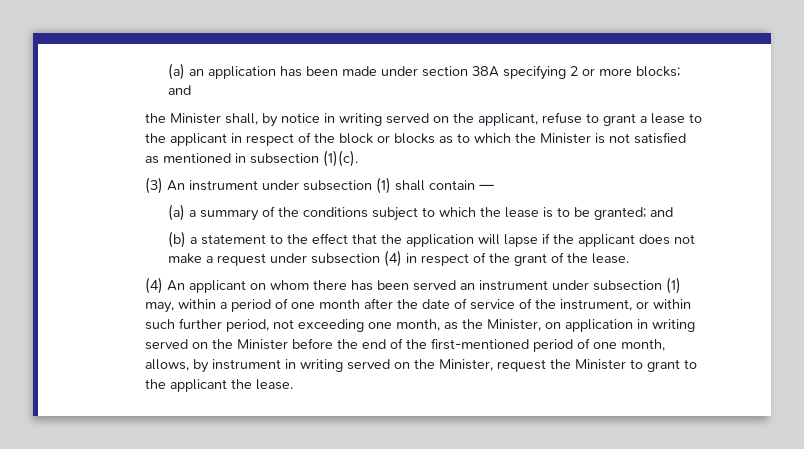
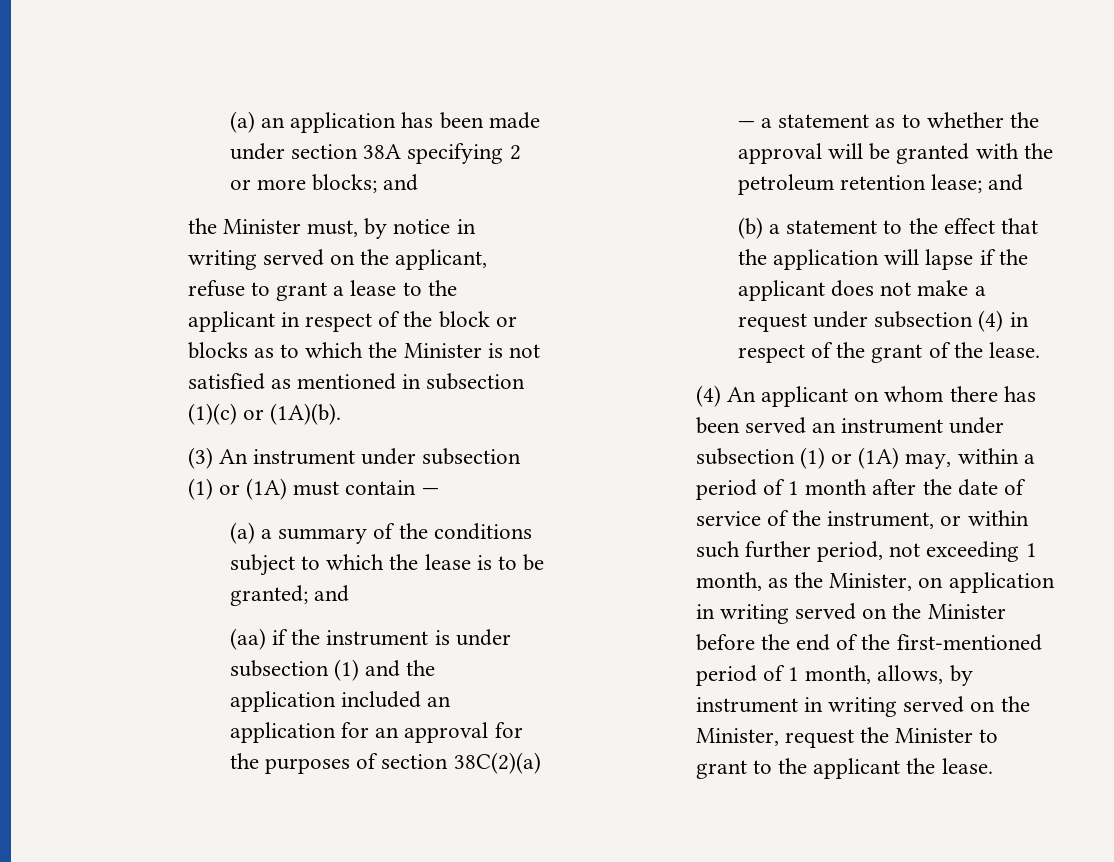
[225,113,259,125] shall, -> [306,220,358,237] must,
[323,150,359,167] (1)(c). -> [187,403,341,425] (1)(c) or (1A)(b).
[395,180,426,191] shall -> [218,478,340,500] or (1A) must
(673, 212) none -> [229,628,511,650] [229,659,436,681] [229,691,452,712] [229,722,523,743] [229,752,541,774] [737,112,1040,128] [737,143,1053,164] [737,174,1024,195] // (aa) if the instrument is under subsection (1) and the application included an application for an approval for the purposes of section 38C(2)(a) — a statement as to whether the approval will be granted with the petroleum retention lease; and
(682, 285) none -> [830,447,900,469] or (1A)
[291,302,316,309] one -> [787,481,799,495] 1
[368,322,393,329] one -> [1025,543,1037,557] 1
[593,342,618,349] one -> [787,667,799,681] 1

